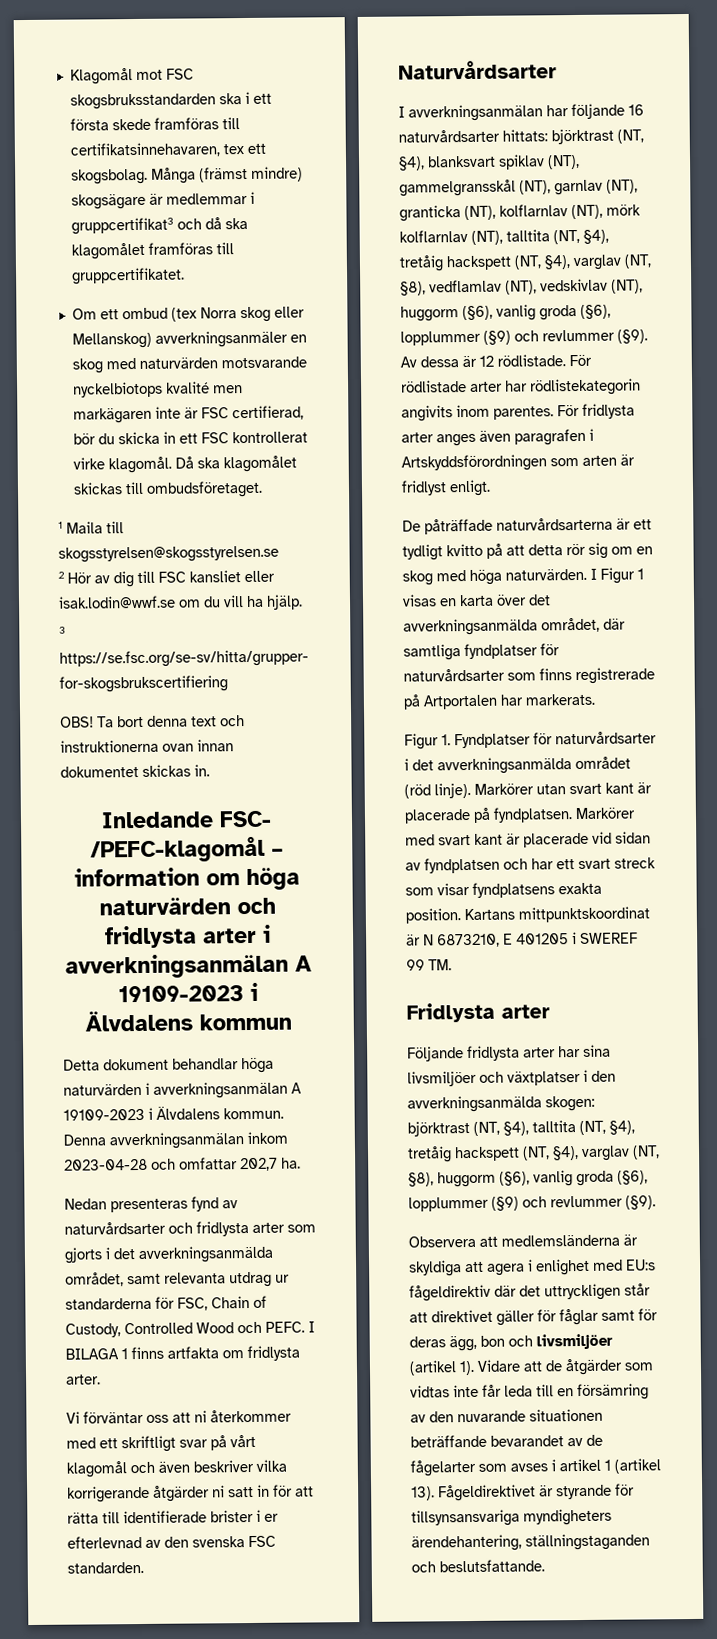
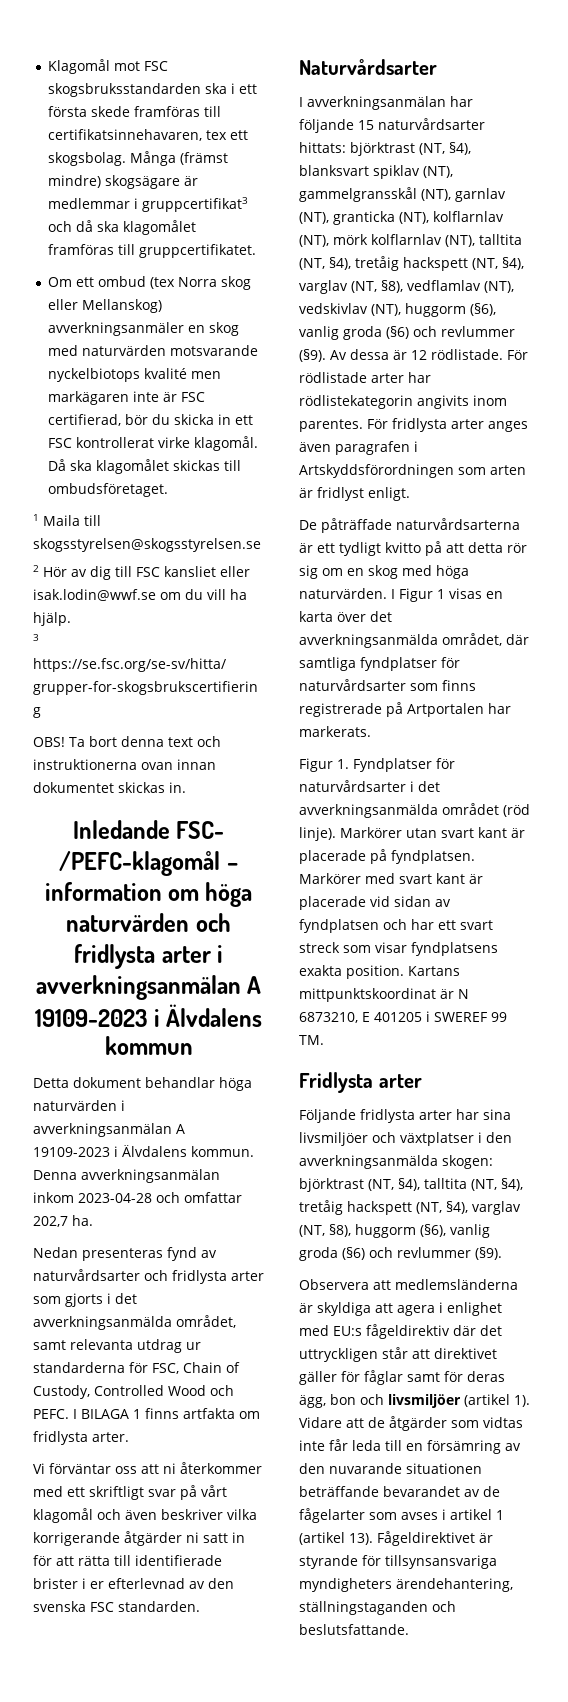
[628,104,644,116] 16 -> [358,120,374,130] 15
[580,304,611,319] [400,330,511,346] (§6), lopplummer (§9) -> [386,326,409,339] (§6)
[617,1170,648,1185] [408,1196,519,1212] (§6), lopplummer (§9) -> [342,1247,365,1260] (§6)

